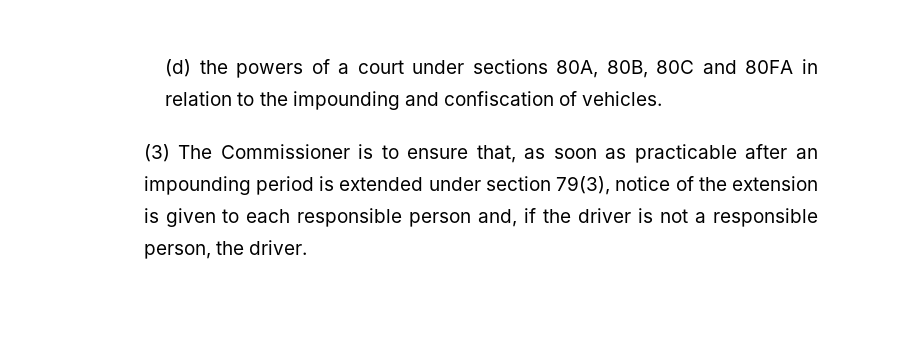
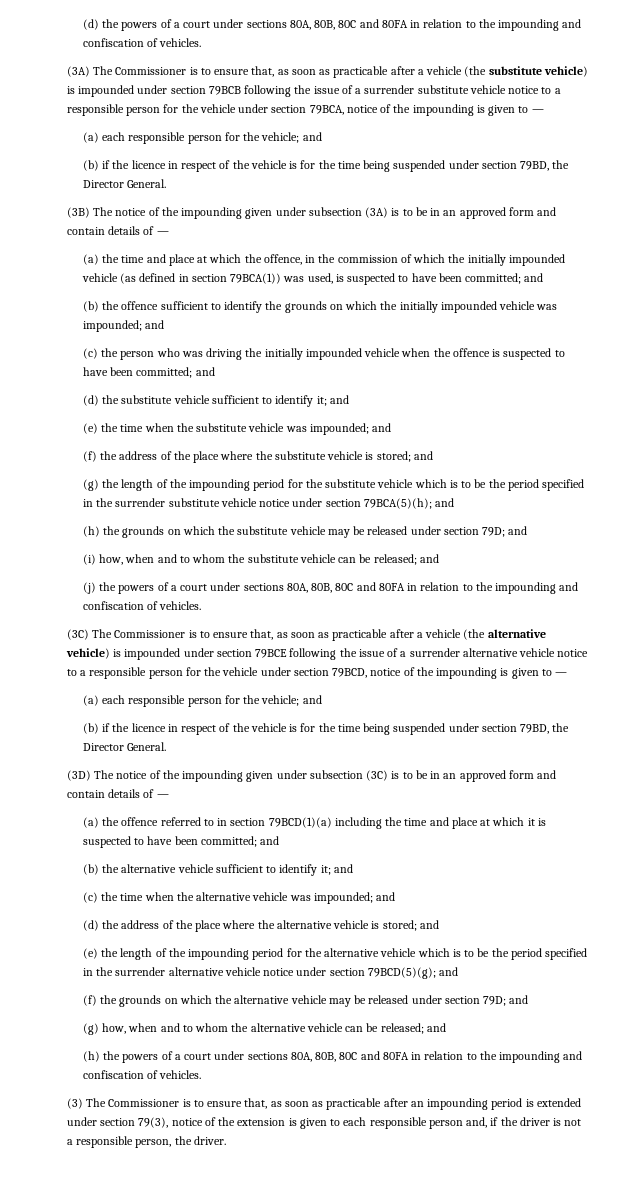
(663, 98) none -> [66,66,588,78] [66,85,561,97] [66,104,544,116] [82,132,322,144] [82,160,570,172] [82,179,167,188] [66,207,557,219] [66,226,169,235] [82,254,565,266] [81,273,544,285] [82,301,558,313] [82,320,165,332] [82,348,565,360] [82,367,215,378] [82,395,349,407] [82,423,392,435] [82,451,433,463] [82,479,585,491] [82,498,455,509] [82,526,528,538] [82,554,439,565] [82,582,579,594] [82,601,202,610] [66,629,546,641] [65,648,589,660] [66,667,568,679] [82,695,322,707] [82,723,570,735] [82,742,167,751] [66,770,557,782] [66,789,169,798] [82,817,546,829] [82,836,280,848] [82,864,353,876] [82,892,396,904] [82,920,439,932] [82,948,588,960] [82,967,459,979] [82,995,529,1007] [82,1023,446,1035] [82,1051,583,1063] [82,1070,202,1079] // (3A) The Commissioner is to ensure that, as soon as practicable after a vehicle (the substitute vehicle) is impounded under section 79BCB following the issue of a surrender substitute vehicle notice to a responsible person for the vehicle under section 79BCA, notice of the impounding is given to — // (a) each responsible person for the vehicle; and // (b) if the licence in respect of the vehicle is for the time being suspended under section 79BD, the Director General. // (3B) The notice of the impounding given under subsection (3A) is to be in an approved form and contain details of — // (a) the time and place at which the offence, in the commission of which the initially impounded vehicle (as defined in section 79BCA(1)) was used, is suspected to have been committed; and // (b) the offence sufficient to identify the grounds on which the initially impounded vehicle was impounded; and // (c) the person who was driving the initially impounded vehicle when the offence is suspected to have been committed; and // (d) the substitute vehicle sufficient to identify it; and // (e) the time when the substitute vehicle was impounded; and // (f) the address of the place where the substitute vehicle is stored; and // (g) the length of the impounding period for the substitute vehicle which is to be the period specified in the surrender substitute vehicle notice under section 79BCA(5)(h); and // (h) the grounds on which the substitute vehicle may be released under section 79D; and // (i) how, when and to whom the substitute vehicle can be released; and // (j) the powers of a court under sections 80A, 80B, 80C and 80FA in relation to the impounding and confiscation of vehicles. // (3C) The Commissioner is to ensure that, as soon as practicable after a vehicle (the alternative vehicle) is impounded under section 79BCE following the issue of a surrender alternative vehicle notice to a responsible person for the vehicle under section 79BCD, notice of the impounding is given to — // (a) each responsible person for the vehicle; and // (b) if the licence in respect of the vehicle is for the time being suspended under section 79BD, the Director General. // (3D) The notice of the impounding given under subsection (3C) is to be in an approved form and contain details of — // (a) the offence referred to in section 79BCD(1)(a) including the time and place at which it is suspected to have been committed; and // (b) the alternative vehicle sufficient to identify it; and // (c) the time when the alternative vehicle was impounded; and // (d) the address of the place where the alternative vehicle is stored; and // (e) the length of the impounding period for the alternative vehicle which is to be the period specified in the surrender alternative vehicle notice under section 79BCD(5)(g); and // (f) the grounds on which the alternative vehicle may be released under section 79D; and // (g) how, when and to whom the alternative vehicle can be released; and // (h) the powers of a court under sections 80A, 80B, 80C and 80FA in relation to the impounding and confiscation of vehicles.

